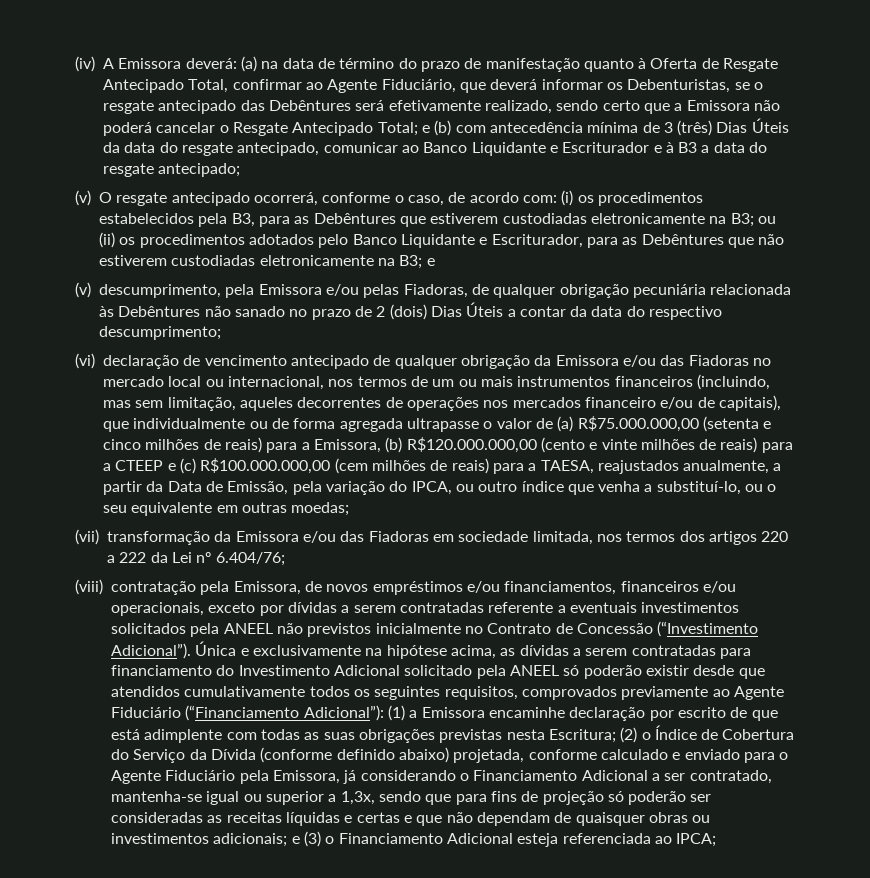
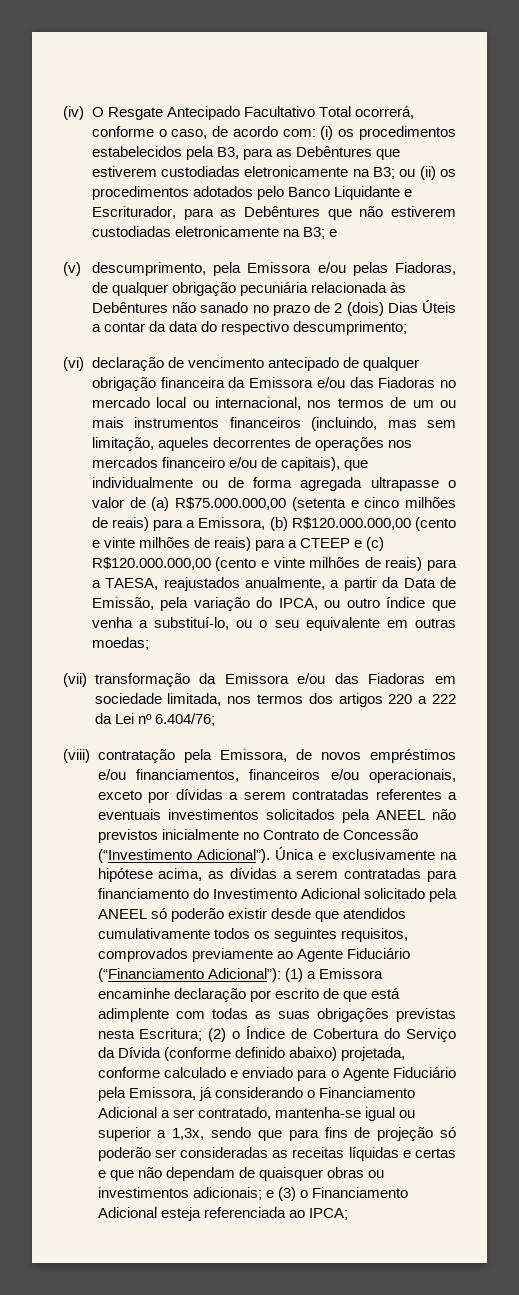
[103,56,779,72] [103,79,763,93] [103,100,780,114] [103,118,789,136] [103,142,768,156] [103,163,241,177] [75,190,250,206] A Emissora deverá: (a) na data de término do prazo de manifestação quanto à Oferta de Resgate Antecipado Total, confirmar ao Agente Fiduciário, que deverá informar os Debenturistas, se o resgate antecipado das Debêntures será efetivamente realizado, sendo certo que a Emissora não poderá cancelar o Resgate Antecipado Total; e (b) com antecedência mínima de 3 (três) Dias Úteis da data do resgate antecipado, comunicar ao Banco Liquidante e Escriturador e à B3 a data do resgate antecipado; // (v) O resgate antecipado -> [91,106,352,120] O Resgate Antecipado Facultativo Total
(530, 362) none -> [160,377,225,388] financeira
[200,458,368,474] R$100.000.000,00 (cem -> [91,557,305,571] R$120.000.000,00 (cento e vinte
[488,602,554,613] referente -> [375,789,442,800] referentes

